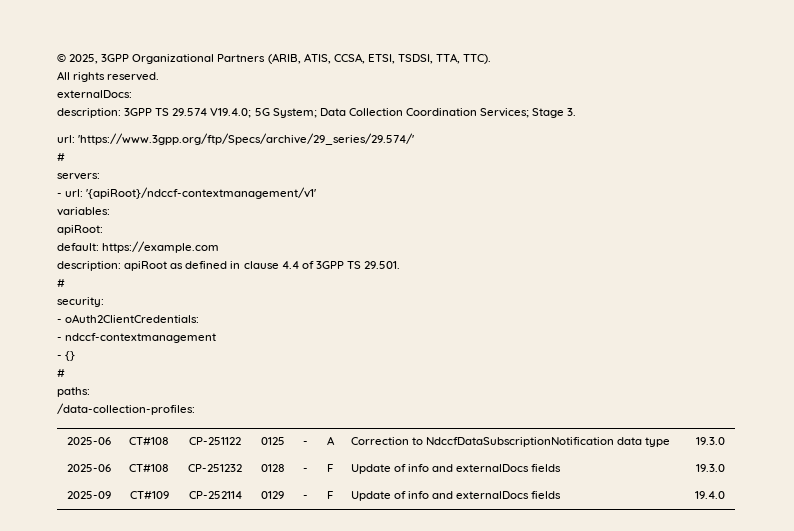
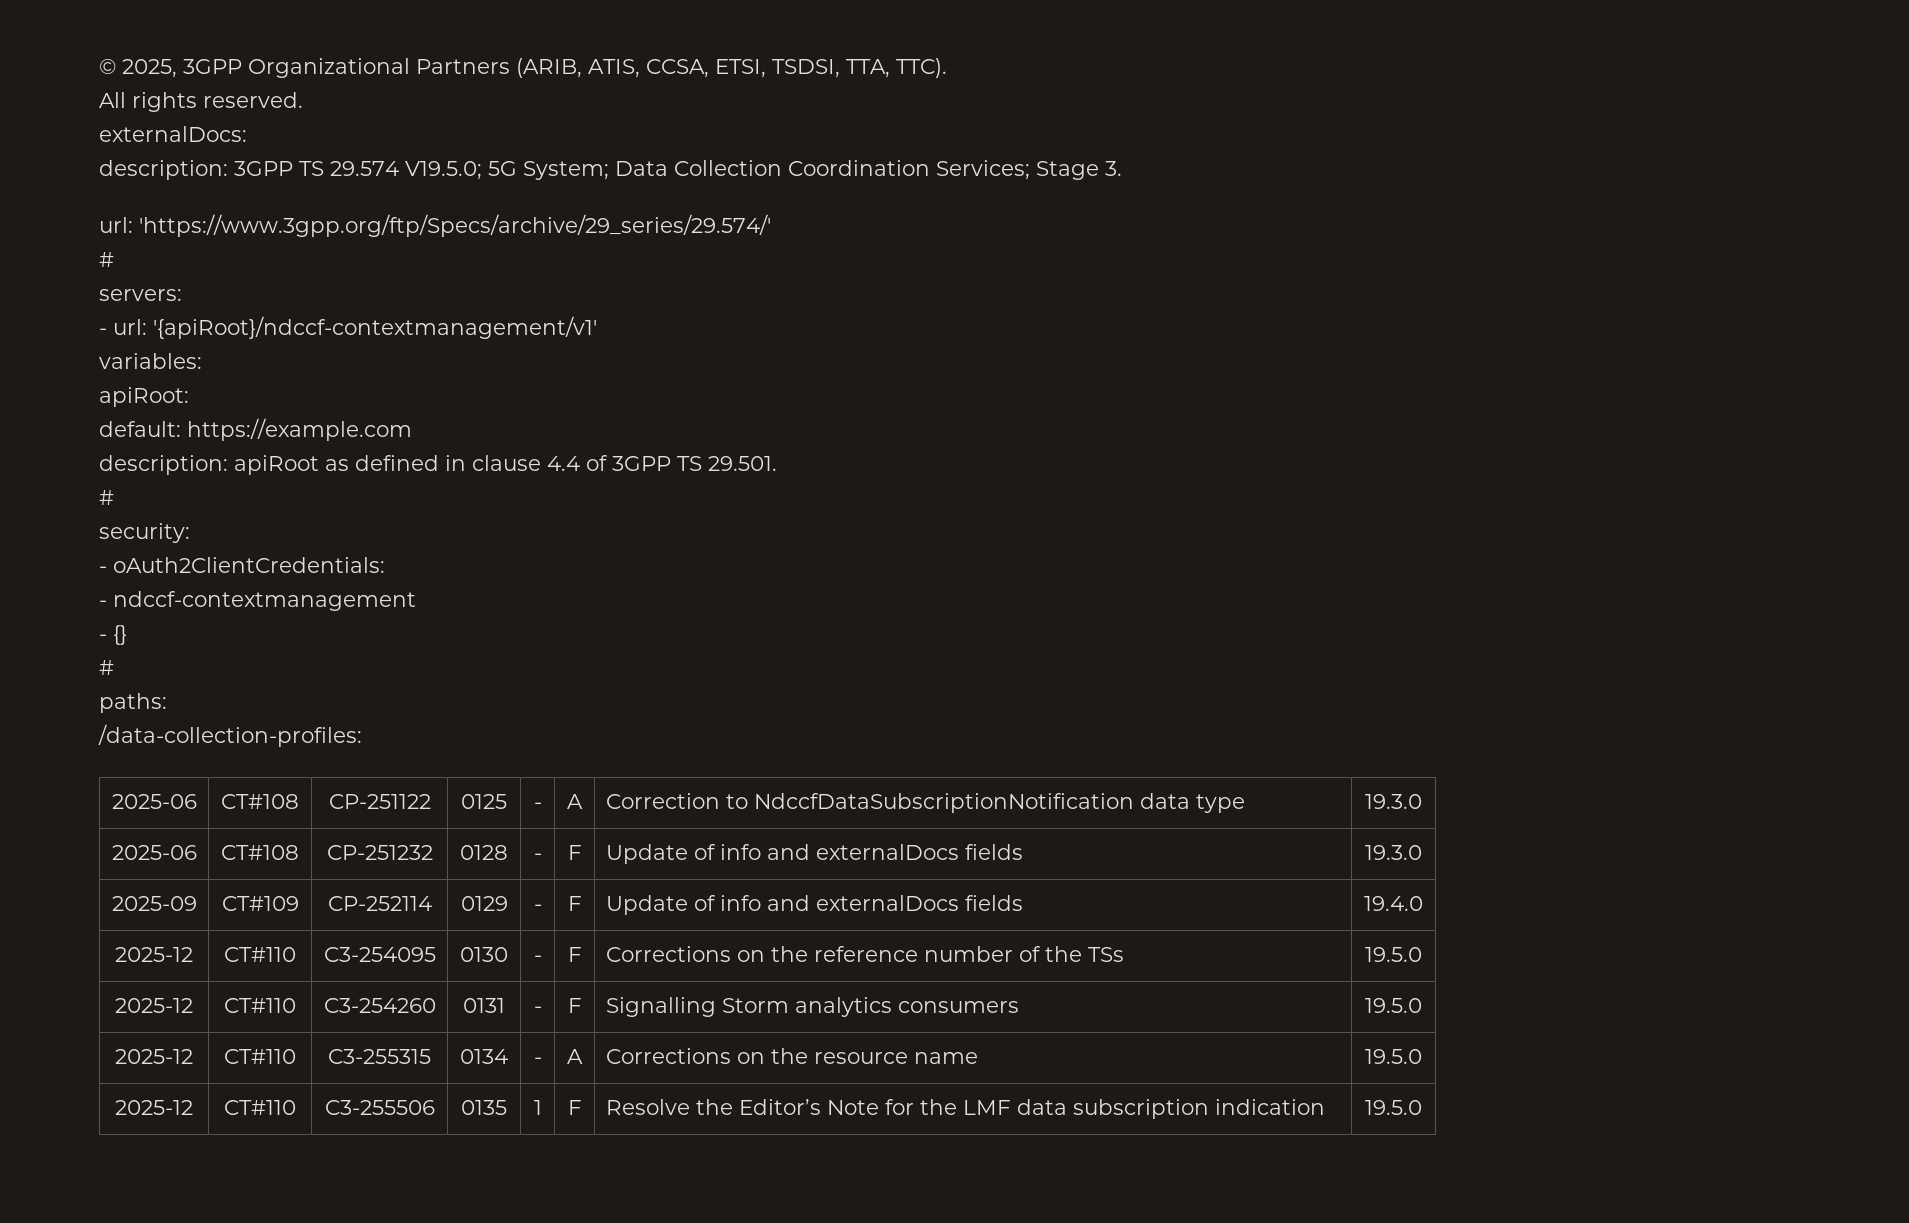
[210,108,252,118] V19.4.0; -> [405,161,482,180] V19.5.0;
(725, 495) none -> [115,947,193,962] [224,947,296,962] [323,947,436,962] [460,947,508,962] [533,955,542,962] [567,947,582,962] [605,946,1124,962] [1365,947,1422,962] [115,998,193,1013] [224,998,296,1013] [323,998,436,1013] [463,998,505,1013] [533,1006,542,1013] [567,998,582,1013] [605,997,1019,1017] [1365,998,1422,1013] [115,1049,193,1064] [224,1049,296,1064] [328,1049,431,1064] [460,1049,508,1064] [533,1057,542,1064] [567,1049,583,1064] [605,1048,978,1064] [1365,1049,1422,1064] [115,1100,193,1115] [224,1100,296,1115] [324,1100,435,1115] [461,1100,507,1115] [533,1100,542,1115] [567,1100,582,1115] [605,1099,1325,1119] [1365,1100,1422,1115] // 2025-12 | CT#110 | C3-254095 | 0130 | - | F | Corrections on the reference number of the TSs | 19.5.0 // 2025-12 | CT#110 | C3-254260 | 0131 | - | F | Signalling Storm analytics consumers | 19.5.0 // 2025-12 | CT#110 | C3-255315 | 0134 | - | A | Corrections on the resource name | 19.5.0 // 2025-12 | CT#110 | C3-255506 | 0135 | 1 | F | Resolve the Editor’s Note for the LMF data subscription indication | 19.5.0

